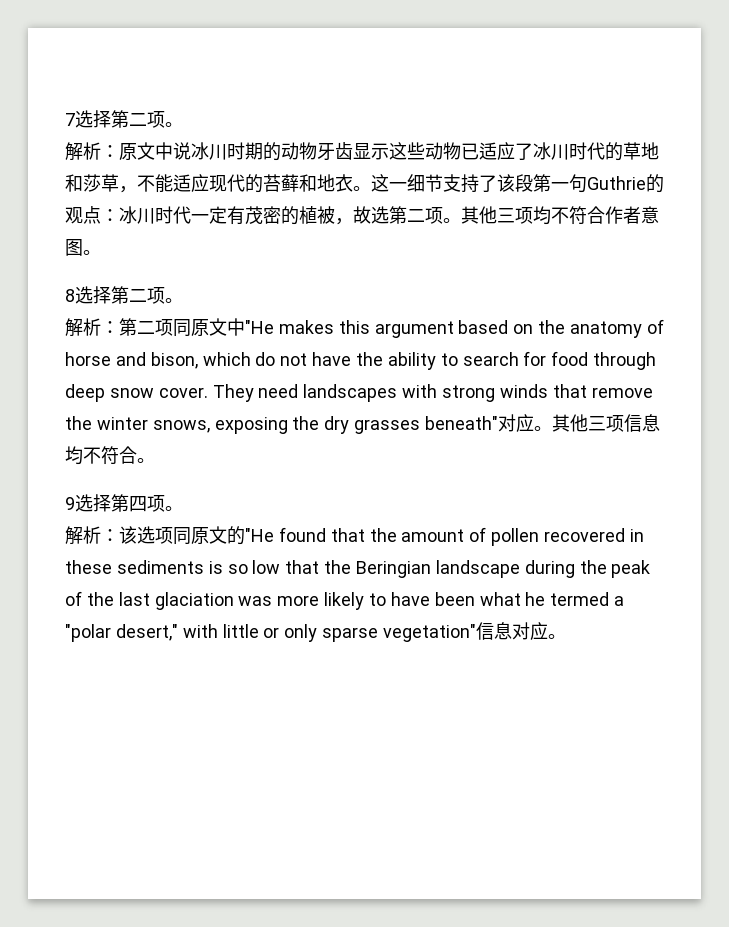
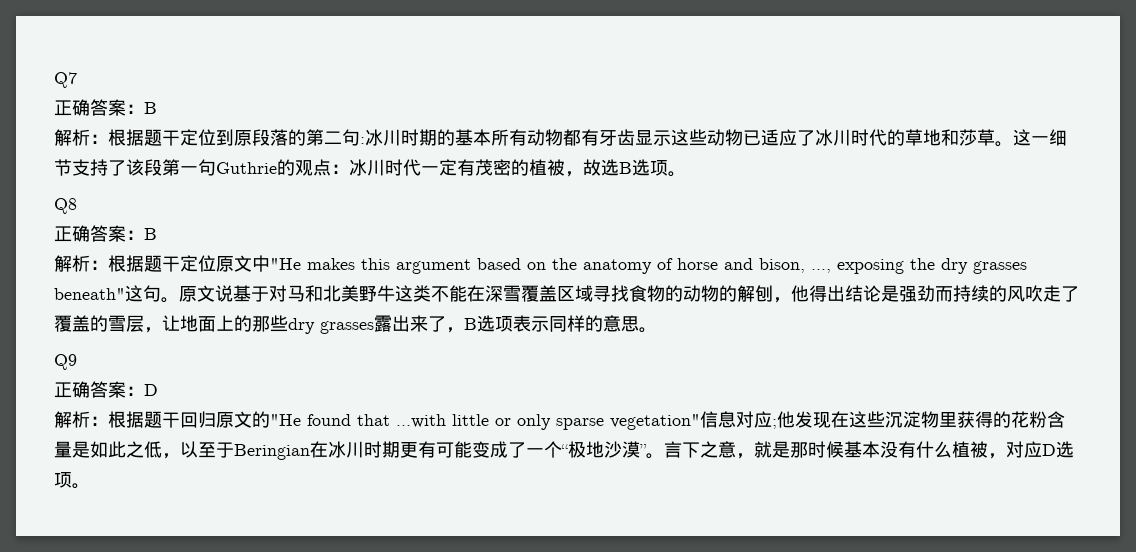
[65,110,183,128] [65,142,317,161] 7选择第二项。 // 解析：原文中说冰川时期的动物 -> [54,72,77,88] [54,99,157,116] [54,129,599,146] Q7 // 正确答案：B // 解析：根据题干定位到原段落的第二句:冰川时期的基本所有动物都有
[119,174,353,193] ，不能适应现代的苔藓和地衣 -> (995, 137) none
[389,206,659,225] [65,239,101,256] [65,286,183,304] [65,318,191,337] 第二项。其他三项均不符合作者意图。 // 8选择第二项。 // 解析：第二项同 -> [619,159,686,177] [54,198,77,214] [54,225,157,242] [54,255,216,272] B选项。 // Q8 // 正确答案：B // 解析：根据题干定位
[202,351,657,370] [65,384,653,402] [65,416,210,433] which do not have the ability to search for food through deep snow cover. They need landscapes with strong winds that remove the winter snows, -> [811,269,831,273] …,
[498,414,661,432] [65,446,155,465] [65,494,183,512] [65,526,191,545] 对应。其他三项信息均不符合。 // 9选择第四项。 // 解析：该选项同 -> [125,285,1079,303] [54,315,657,334] [54,354,77,370] [54,381,158,398] [54,411,216,428] 这句。原文说基于对马和北美野牛这类不能在深雪覆盖区域寻找食物的动物的解刨，他得出结论是强劲而持续的风吹走了覆盖的雪层，让地面上的那些dry grasses露出来了，B选项表示同样的意思。 // Q9 // 正确答案：D // 解析：根据题干回归
[369,527,644,546] [65,560,651,578] [65,591,625,610] [65,624,218,642] the amount of pollen recovered in these sediments is so low that the Beringian landscape during the peak of the last glaciation was more likely to have been what he termed a "polar desert," with -> [396,414,446,428] …with
(549, 631) none -> [772,411,1065,429] [54,441,1074,460] [54,472,72,488] ;他发现在这些沉淀物里获得的花粉含量是如此之低，以至于Beringian在冰川时期更有可能变成了一个“极地沙漠”。言下之意，就是那时候基本没有什么植被，对应D选项

